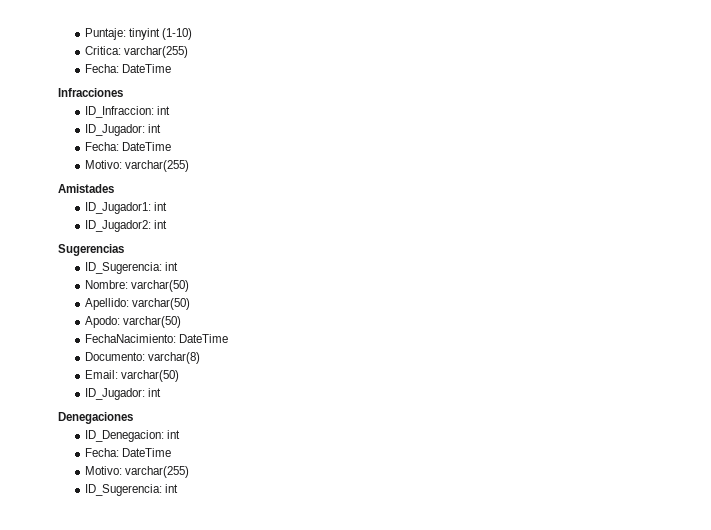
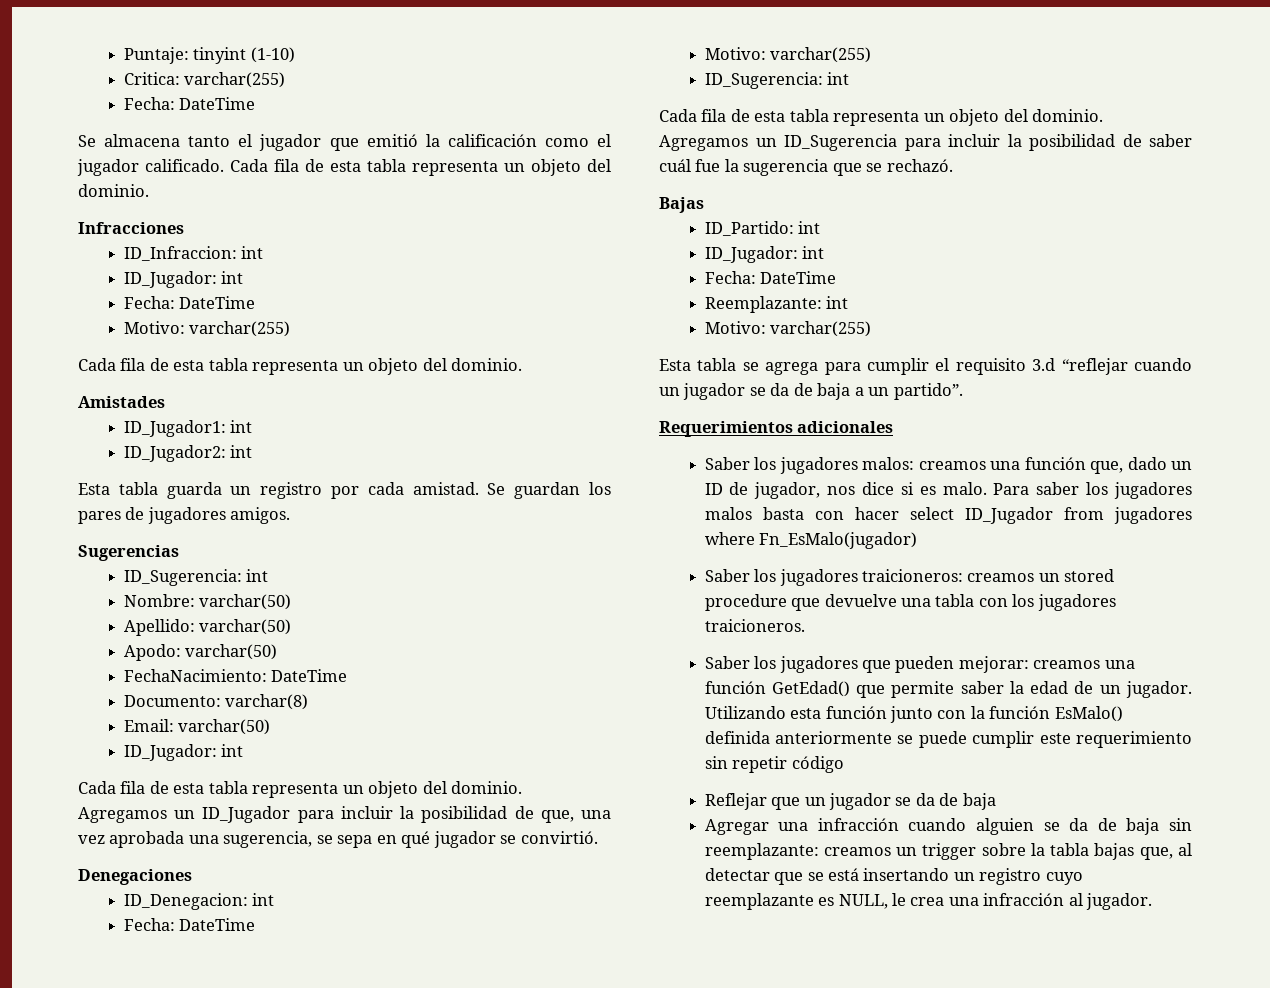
(172, 68) none -> [78,134,612,151] [77,159,611,176] [78,184,149,197] // Se almacena tanto el jugador que emitió la calificación como el jugador calificado. Cada fila de esta tabla representa un objeto del dominio.
(190, 166) none -> [78,358,523,375] // Cada fila de esta tabla representa un objeto del dominio.
(168, 224) none -> [78,482,612,499] [78,507,291,524] // Esta tabla guarda un registro por cada amistad. Se guardan los pares de jugadores amigos.
(162, 392) none -> [78,781,523,798] [78,806,611,823] [78,831,598,848] // Cada fila de esta tabla representa un objeto del dominio. Agregamos un ID_Jugador para incluir la posibilidad de que, una vez aprobada una sugerencia, se sepa en qué jugador se convirtió.
(179, 488) none -> [659,109,1104,126] [659,134,1192,151] [659,159,953,176] [659,197,704,213] [704,221,821,236] [704,246,825,263] [704,271,837,284] [704,296,849,313] [704,321,872,337] [659,358,1192,375] [659,383,963,400] [659,421,894,437] [704,457,1192,474] [704,482,1192,499] [704,507,1192,524] [704,532,918,549] [704,569,1115,586] [704,594,1116,611] [704,619,805,632] [704,656,1135,673] [704,681,1192,698] [704,706,1123,723] [704,731,1192,748] [704,756,844,773] [704,793,996,810] [704,818,1192,835] [704,843,1192,860] [704,868,1083,885] [704,893,1153,910] // Cada fila de esta tabla representa un objeto del dominio. Agregamos un ID_Sugerencia para incluir la posibilidad de saber cuál fue la sugerencia que se rechazó. // Bajas // ID_Partido: int // ID_Jugador: int // Fecha: DateTime // Reemplazante: int // Motivo: varchar(255) // Esta tabla se agrega para cumplir el requisito 3.d “reflejar cuando un jugador se da de baja a un partido”. // Requerimientos adicionales // Saber los jugadores malos: creamos una función que, dado un ID de jugador, nos dice si es malo. Para saber los jugadores malos basta con hacer select ID_Jugador from jugadores where Fn_EsMalo(jugador) // Saber los jugadores traicioneros: creamos un stored procedure que devuelve una tabla con los jugadores traicioneros. // Saber los jugadores que pueden mejorar: creamos una función GetEdad() que permite saber la edad de un jugador. Utilizando esta función junto con la función EsMalo() definida anteriormente se puede cumplir este requerimiento sin repetir código // Reflejar que un jugador se da de baja // Agregar una infracción cuando alguien se da de baja sin reemplazante: creamos un trigger sobre la tabla bajas que, al detectar que se está insertando un registro cuyo reemplazante es NULL, le crea una infracción al jugador.

